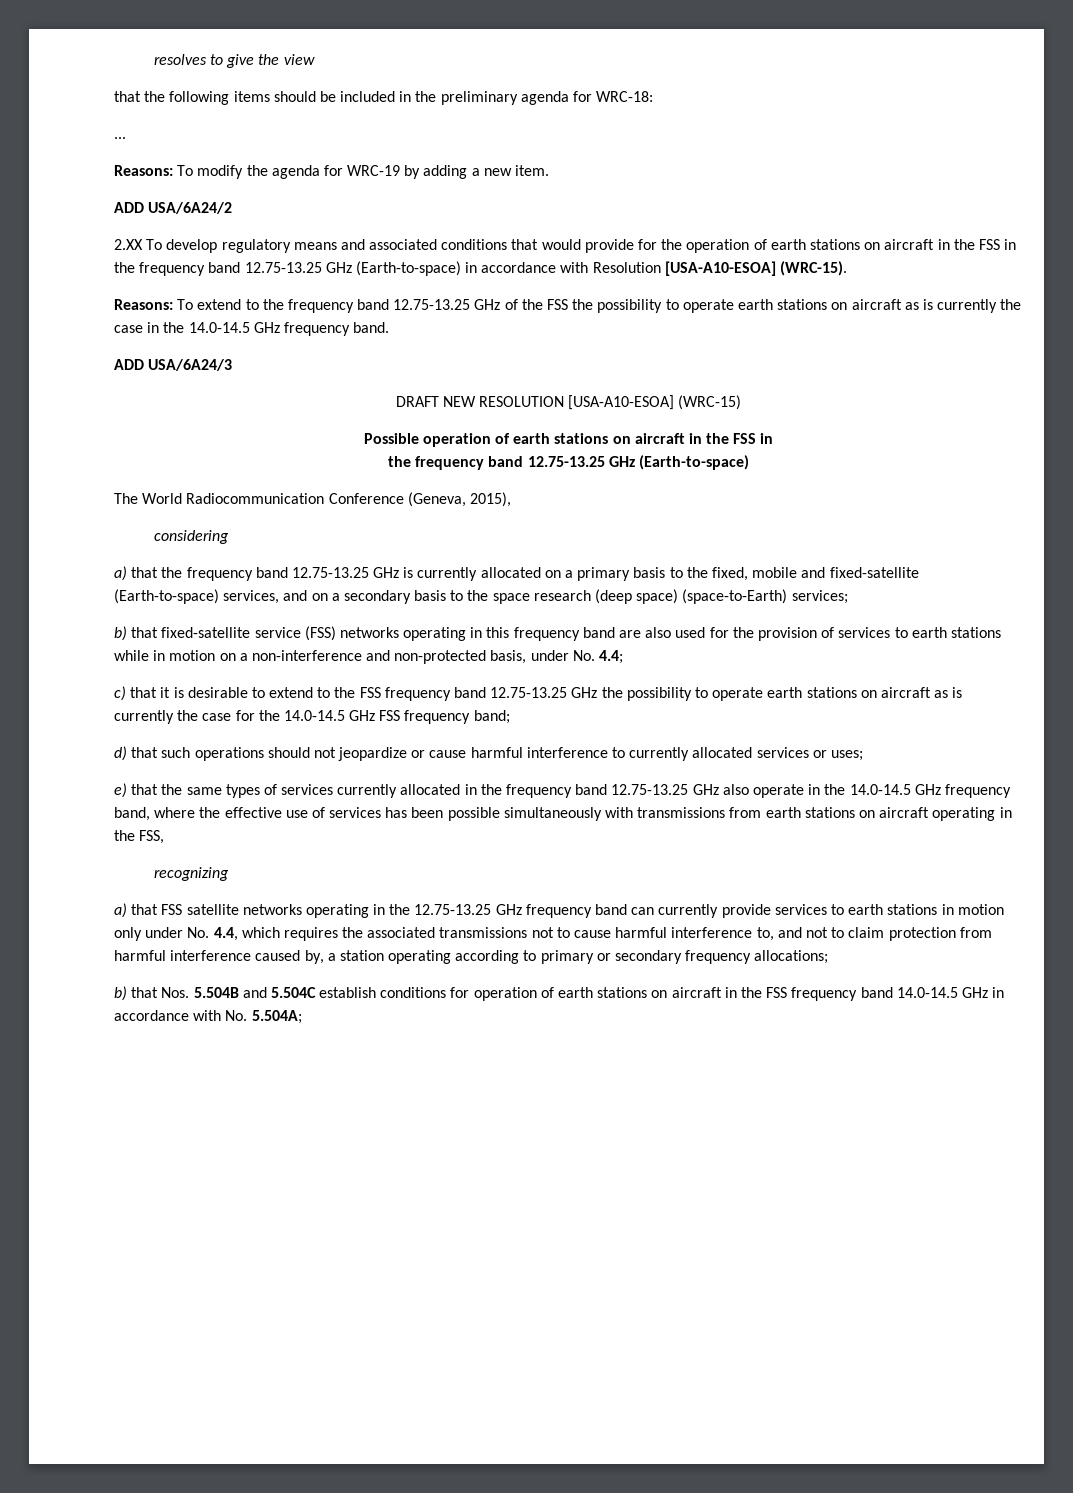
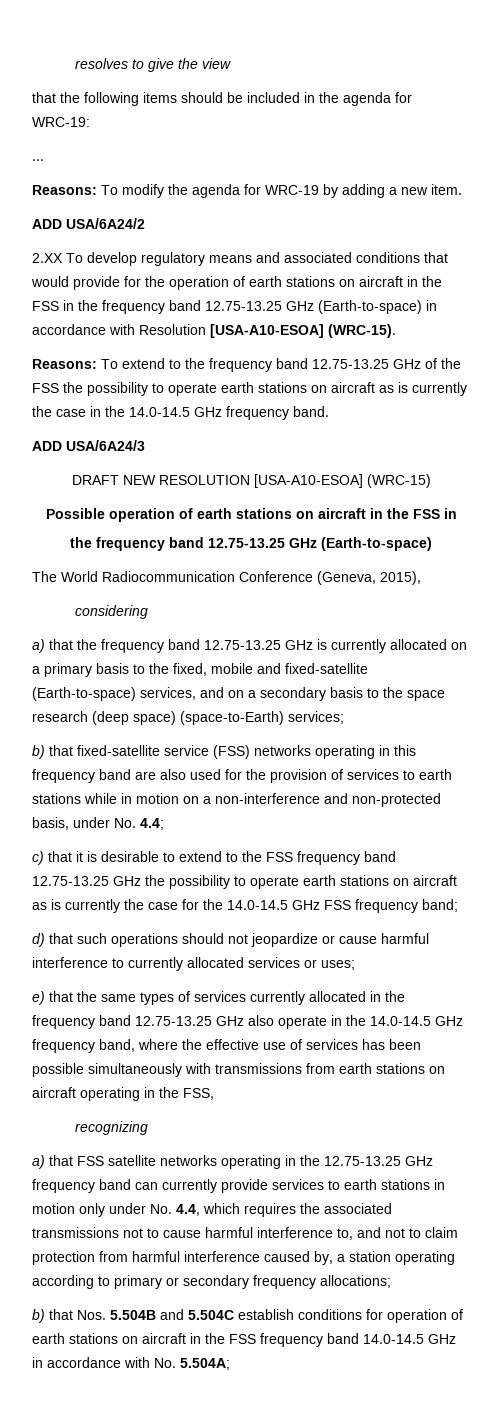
[440,91,654,105] preliminary agenda for WRC-18: -> [343,92,412,106] [32,117,90,127] agenda for WRC-19:

